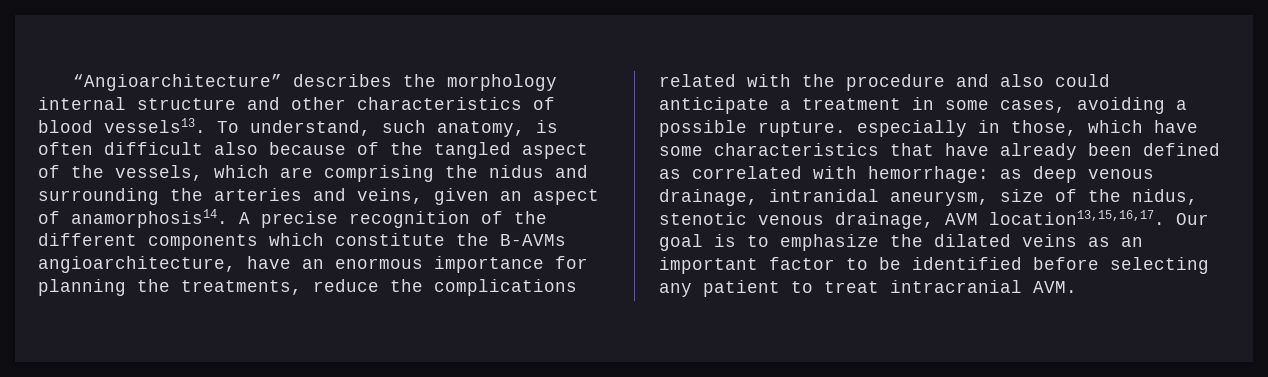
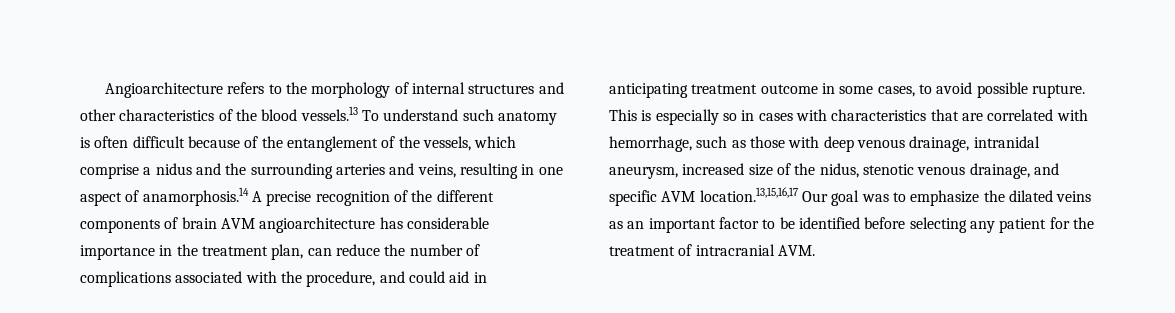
[73,74,558,91] [38,97,555,110] [38,118,525,137] “Angioarchitecture” describes the morphology internal structure and other characteristics of blood vessels13. To understand, such anatomy, -> [105,82,564,98] [80,106,557,125] Angioarchitecture refers to the morphology of internal structures and other characteristics of the blood vessels.13 To understand such anatomy
[214,142,258,155] also -> (185, 142) none
[434,142,588,159] tangled aspect -> [286,136,378,152] entanglement
[280,165,588,182] [38,188,599,205] [38,209,228,228] are comprising the nidus and surrounding the arteries and veins, given an aspect of anamorphosis14. -> [80,163,563,179] [80,187,249,206] comprise a nidus and the surrounding arteries and veins, resulting in one aspect of anamorphosis.14
[269,233,566,246] [38,256,588,273] [38,279,577,296] [659,74,1110,91] [659,97,1187,114] [659,120,1198,137] [659,143,1220,160] [659,166,1022,183] which constitute the B-AVMs angioarchitecture, have an enormous importance for planning the treatments, reduce the complications related with the procedure and also could anticipate a treatment in some cases, avoiding a possible rupture. especially in those, which have some characteristics that have already been defined as correlated with hemorrhage: as -> [164,217,489,233] [80,244,480,260] [80,271,487,287] [609,82,1085,98] [609,109,1088,125] [609,136,820,152] of brain AVM angioarchitecture has considerable importance in the treatment plan, can reduce the number of complications associated with the procedure, and could aid in anticipating treatment outcome in some cases, to avoid possible rupture. This is especially so in cases with characteristics that are correlated with hemorrhage, such as those with
(989, 198) none -> [682,163,745,175] increased
[945,210,1165,225] AVM location13,15,16,17. -> [1033,163,1059,175] [609,187,798,206] and specific AVM location.13,15,16,17
[714,234,736,247] is -> [861,194,889,202] was
[791,281,879,293] to treat -> [1049,217,1094,229] [609,244,693,256] for the treatment of

